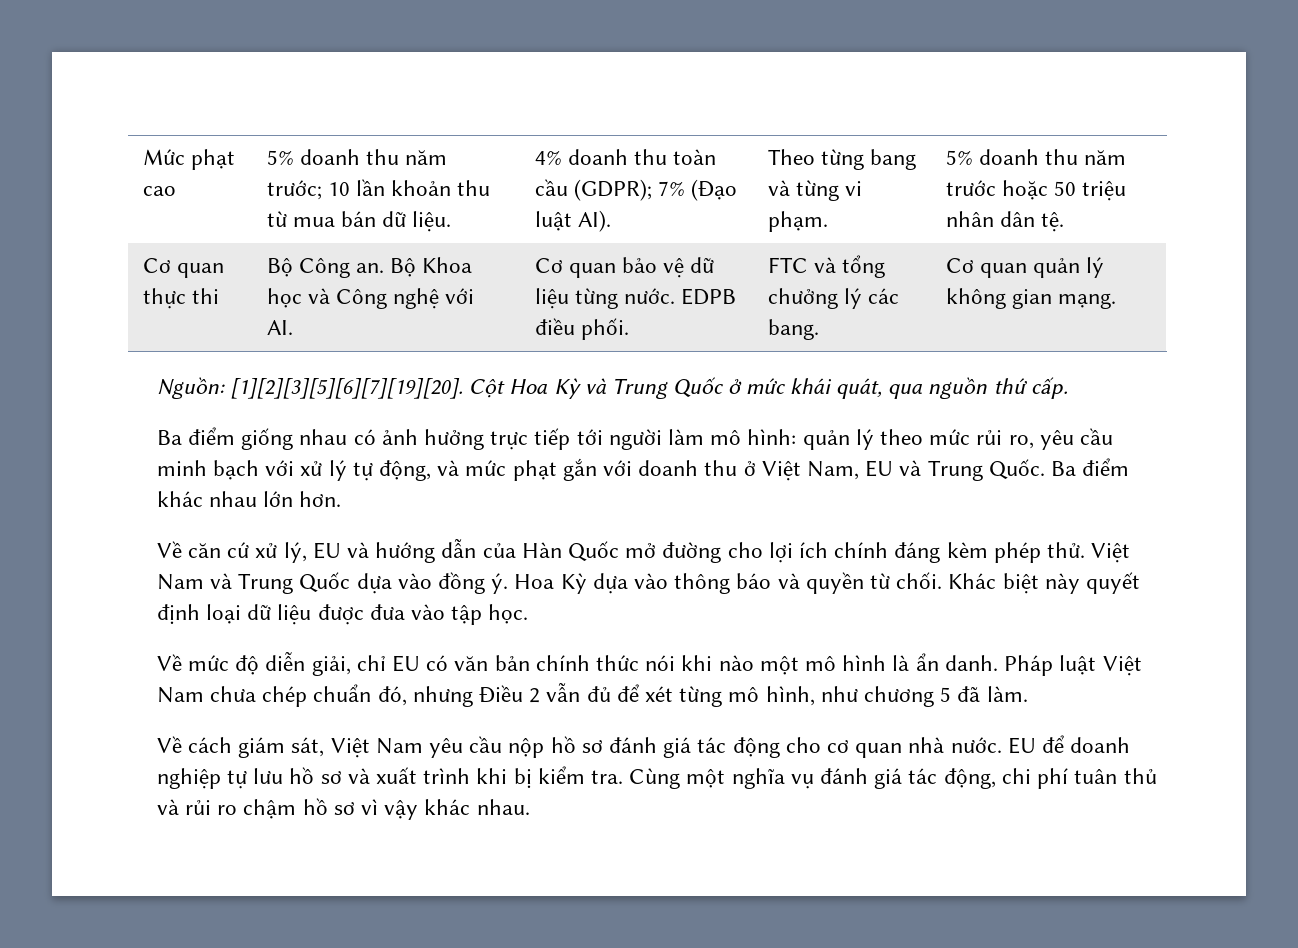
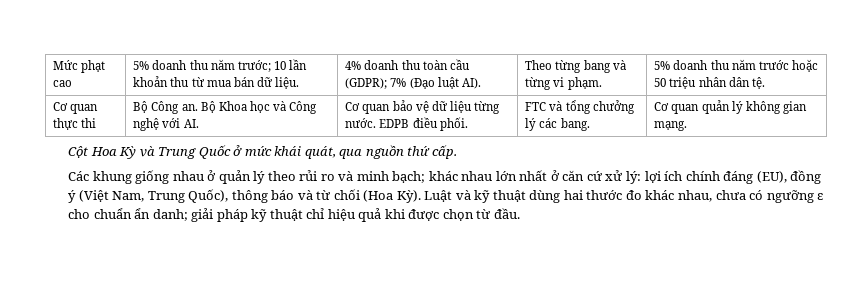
[156,377,463,399] Nguồn: [1][2][3][5][6][7][19][20]. -> (688, 126) none
[156,427,1114,450] [156,458,1130,481] Ba điểm giống nhau có ảnh hưởng trực tiếp tới người làm mô hình: quản lý theo mức rủi ro, yêu cầu minh bạch với xử lý tự động, và mức phạt gắn với doanh thu ở Việt Nam, EU và Trung Quốc. Ba điểm -> [68,170,426,184] Các khung giống nhau ở quản lý theo rủi ro và minh bạch;
[299,491,342,507] [156,541,182,558] hơn. // Về -> [519,170,560,181] nhất ở
[283,538,1131,563] [156,572,1141,594] [156,604,529,625] [156,651,1142,676] [156,682,1028,707] [156,735,1131,758] [156,766,1157,789] [156,798,530,820] lý, EU và hướng dẫn của Hàn Quốc mở đường cho lợi ích chính đáng kèm phép thử. Việt Nam và Trung Quốc dựa vào đồng ý. Hoa Kỳ dựa vào thông báo và quyền từ chối. Khác biệt này quyết định loại dữ liệu được đưa vào tập học. // Về mức độ diễn giải, chỉ EU có văn bản chính thức nói khi nào một mô hình là ẩn danh. Pháp luật Việt Nam chưa chép chuẩn đó, nhưng Điều 2 vẫn đủ để xét từng mô hình, như chương 5 đã làm. // Về cách giám sát, Việt Nam yêu cầu nộp hồ sơ đánh giá tác động cho cơ quan nhà nước. EU để doanh nghiệp tự lưu hồ sơ và xuất trình khi bị kiểm tra. Cùng một nghĩa vụ đánh giá tác động, chi phí tuân thủ và rủi ro chậm hồ sơ vì vậy khác nhau. -> [625,170,822,184] [68,189,825,203] [68,208,520,222] lý: lợi ích chính đáng (EU), đồng ý (Việt Nam, Trung Quốc), thông báo và từ chối (Hoa Kỳ). Luật và kỹ thuật dùng hai thước đo khác nhau, chưa có ngưỡng ε cho chuẩn ẩn danh; giải pháp kỹ thuật chỉ hiệu quả khi được chọn từ đầu.

